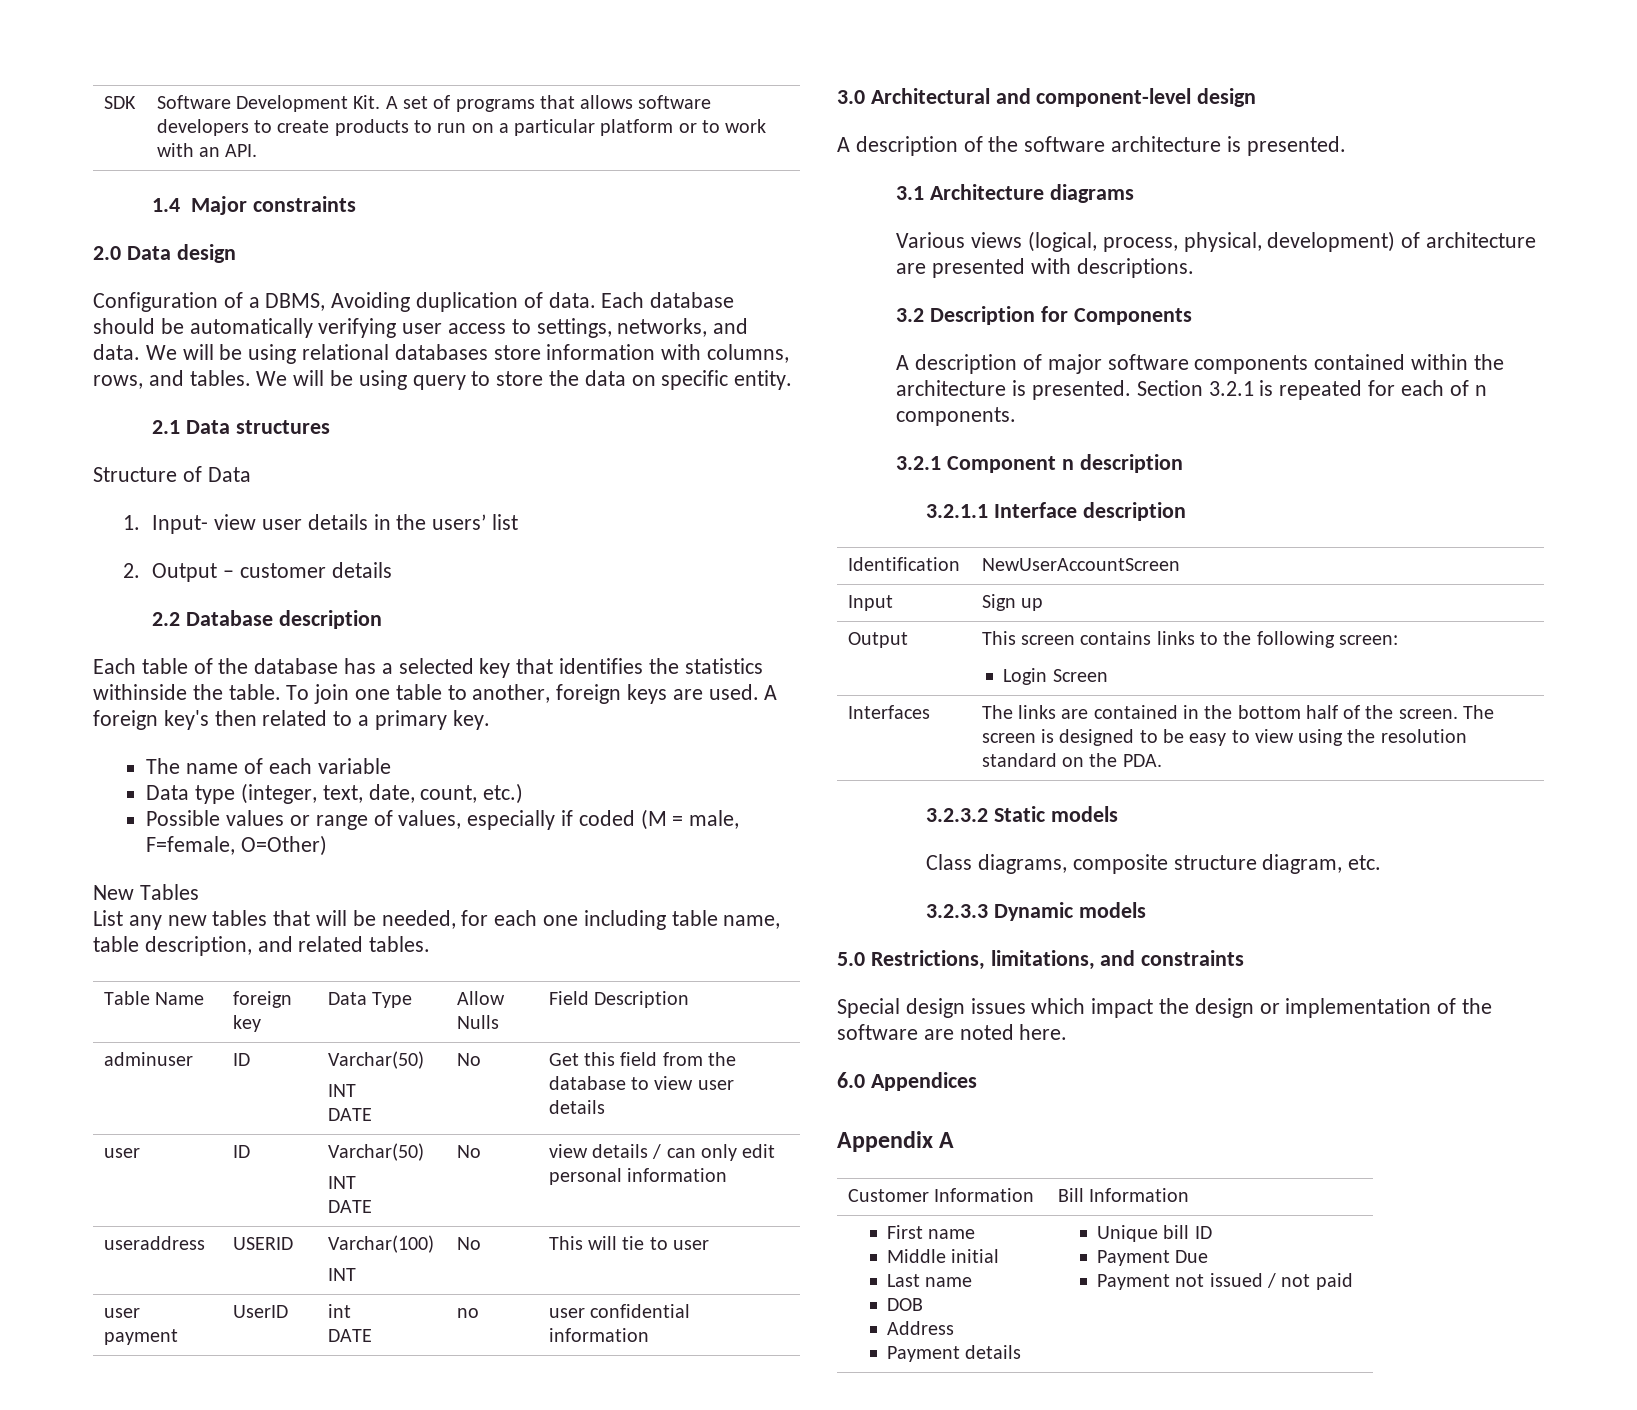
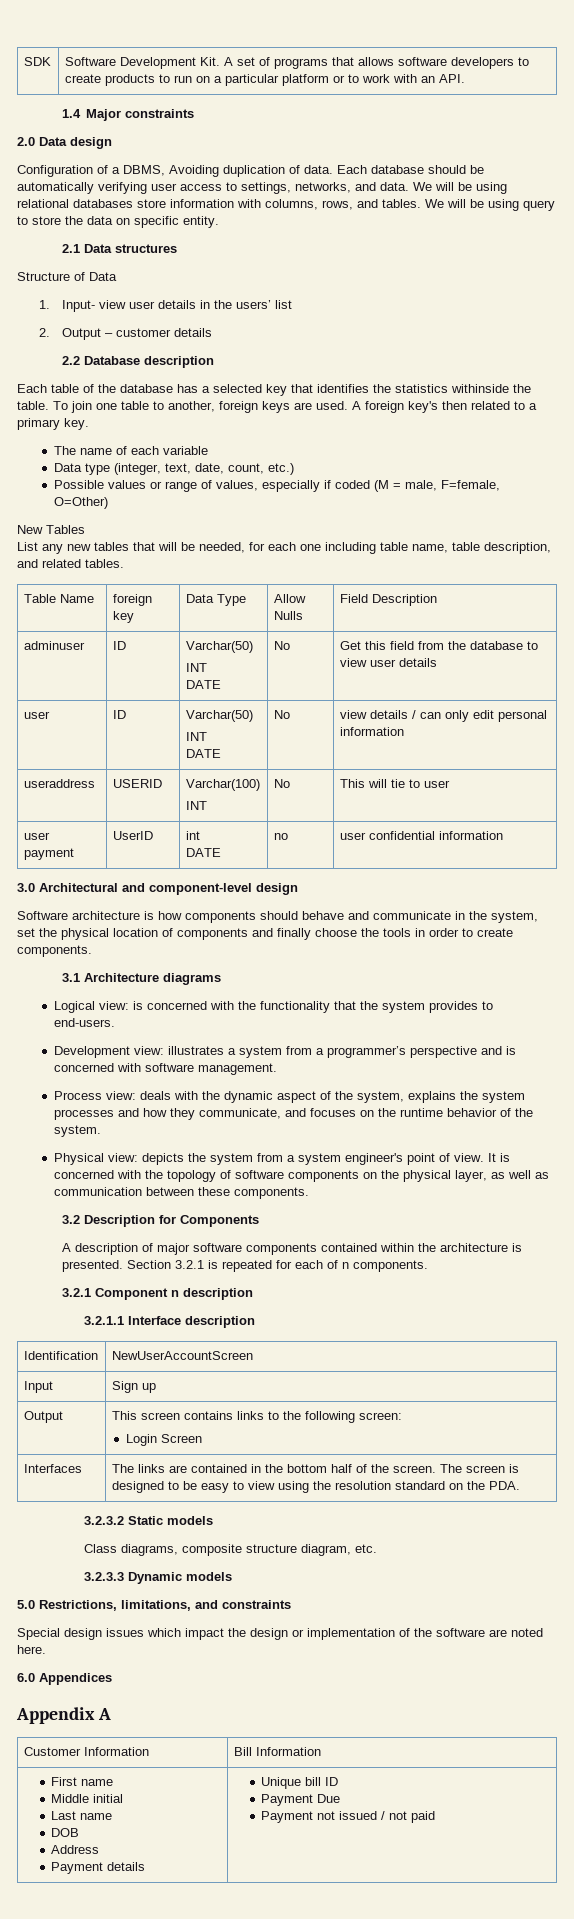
[837,136,1346,156] [896,184,1135,203] [896,231,1537,252] [896,258,1194,278] A description of the software architecture is presented. // 3.1 Architecture diagrams // Various views (logical, process, physical, development) of architecture are presented with descriptions. -> [17,911,538,923] [17,928,513,940] [17,945,92,957] [61,973,221,985] [53,1001,493,1013] [53,1018,115,1027] [53,1046,516,1058] [53,1063,277,1075] [53,1091,525,1103] [53,1108,533,1120] [53,1125,101,1137] [53,1153,510,1165] [53,1170,549,1182] [53,1187,309,1199] Software architecture is how components should behave and communicate in the system, set the physical location of components and finally choose the tools in order to create components. // 3.1 Architecture diagrams // Logical view: is concerned with the functionality that the system provides to end-users. // Development view: illustrates a system from a programmer’s perspective and is concerned with software management. // Process view: deals with the dynamic aspect of the system, explains the system processes and how they communicate, and focuses on the runtime behavior of the system. // Physical view: depicts the system from a system engineer's point of view. It is concerned with the topology of software components on the physical layer, as well as communication between these components.

